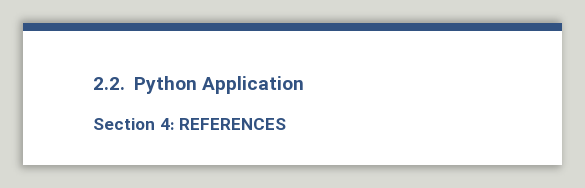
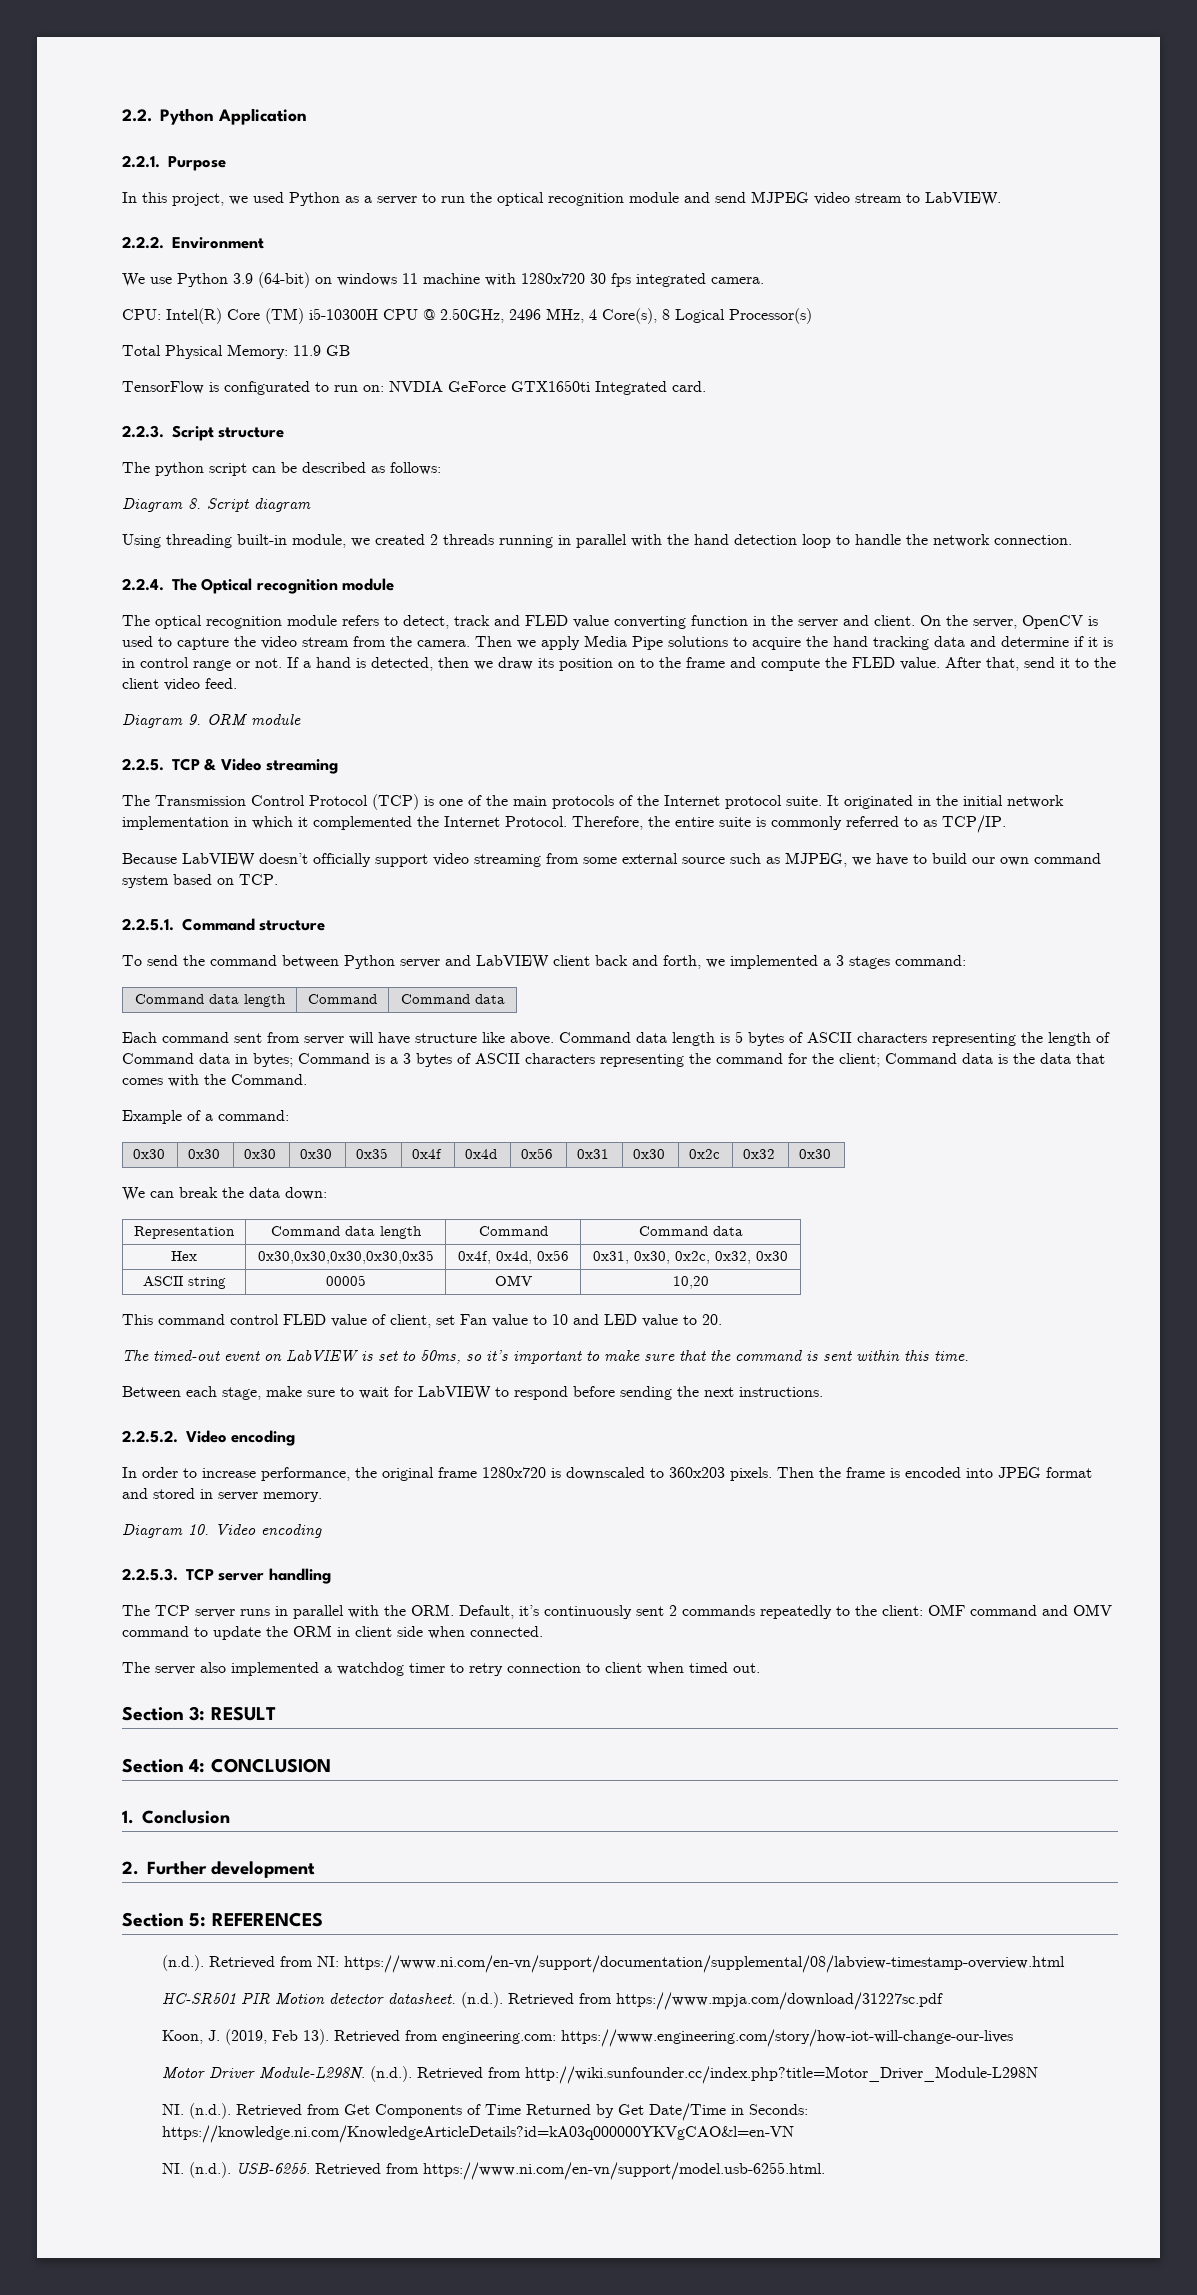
[93,118,287,130] Section 4: REFERENCES -> [122,155,226,171] [122,191,1001,206] [122,236,264,249] [122,272,764,288] [122,308,812,324] [122,344,350,359] [122,380,706,395] [122,425,285,441] [122,462,441,476] [122,498,311,512] [122,534,1072,548] [122,578,395,594] [122,615,1098,629] [122,635,1113,650] [122,657,1116,671] [122,678,237,691] [122,714,301,728] [122,758,339,774] [122,794,1064,810] [122,815,1006,833] [122,852,1101,867] [122,874,278,888] [122,918,326,931] [122,955,966,969] [134,994,286,1007] [308,994,377,1004] [400,994,505,1004] [122,1031,1110,1046] [122,1053,1105,1067] [122,1074,307,1087] [122,1110,289,1124] [133,1149,166,1159] [188,1149,221,1159] [244,1149,277,1159] [300,1149,333,1159] [356,1148,389,1159] [412,1149,443,1159] [465,1149,498,1159] [521,1148,554,1159] [577,1149,610,1159] [633,1149,666,1159] [689,1149,721,1159] [743,1149,776,1159] [799,1149,832,1159] [122,1187,327,1201] [134,1226,235,1239] [270,1226,422,1239] [478,1226,548,1236] [638,1226,743,1236] [171,1251,197,1261] [257,1250,434,1264] [457,1250,569,1264] [593,1251,788,1264] [142,1276,226,1289] [325,1275,366,1286] [494,1275,532,1286] [672,1276,709,1289] [122,1314,722,1328] [122,1350,969,1364] [122,1386,823,1400] [122,1430,296,1446] [122,1467,1092,1481] [122,1488,322,1502] [122,1524,322,1538] [122,1568,331,1584] [122,1604,1112,1619] [122,1625,543,1640] [122,1662,760,1676] [122,1706,276,1721] [122,1758,331,1773] [122,1810,231,1824] [122,1861,315,1878] [122,1912,323,1927] [162,1955,1066,1973] [162,1992,944,2010] [162,2029,1014,2047] [162,2066,1039,2084] [162,2103,809,2121] [162,2125,795,2143] [162,2162,826,2180] 2.2.1. Purpose // In this project, we used Python as a server to run the optical recognition module and send MJPEG video stream to LabVIEW. // 2.2.2. Environment // We use Python 3.9 (64-bit) on windows 11 machine with 1280x720 30 fps integrated camera. // CPU: Intel(R) Core (TM) i5-10300H CPU @ 2.50GHz, 2496 MHz, 4 Core(s), 8 Logical Processor(s) // Total Physical Memory: 11.9 GB // TensorFlow is configurated to run on: NVDIA GeForce GTX1650ti Integrated card. // 2.2.3. Script structure // The python script can be described as follows: // Diagram 8. Script diagram // Using threading built-in module, we created 2 threads running in parallel with the hand detection loop to handle the network connection. // 2.2.4. The Optical recognition module // The optical recognition module refers to detect, track and FLED value converting function in the server and client. On the server, OpenCV is used to capture the video stream from the camera. Then we apply Media Pipe solutions to acquire the hand tracking data and determine if it is in control range or not. If a hand is detected, then we draw its position on to the frame and compute the FLED value. After that, send it to the client video feed. // Diagram 9. ORM module // 2.2.5. TCP & Video streaming // The Transmission Control Protocol (TCP) is one of the main protocols of the Internet protocol suite. It originated in the initial network implementation in which it complemented the Internet Protocol. Therefore, the entire suite is commonly referred to as TCP/IP. // Because LabVIEW doesn’t officially support video streaming from some external source such as MJPEG, we have to build our own command system based on TCP. // 2.2.5.1. Command structure // To send the command between Python server and LabVIEW client back and forth, we implemented a 3 stages command: // Command data length | Command | Command data // Each command sent from server will have structure like above. Command data length is 5 bytes of ASCII characters representing the length of Command data in bytes; Command is a 3 bytes of ASCII characters representing the command for the client; Command data is the data that comes with the Command. // Example of a command: // 0x30 | 0x30 | 0x30 | 0x30 | 0x35 | 0x4f | 0x4d | 0x56 | 0x31 | 0x30 | 0x2c | 0x32 | 0x30 // We can break the data down: // Representation | Command data length | Command | Command data // Hex | 0x30,0x30,0x30,0x30,0x35 | 0x4f, 0x4d, 0x56 | 0x31, 0x30, 0x2c, 0x32, 0x30 // ASCII string | 00005 | OMV | 10,20 // This command control FLED value of client, set Fan value to 10 and LED value to 20. // The timed-out event on LabVIEW is set to 50ms, so it’s important to make sure that the command is sent within this time. // Between each stage, make sure to wait for LabVIEW to respond before sending the next instructions. // 2.2.5.2. Video encoding // In order to increase performance, the original frame 1280x720 is downscaled to 360x203 pixels. Then the frame is encoded into JPEG format and stored in server memory. // Diagram 10. Video encoding // 2.2.5.3. TCP server handling // The TCP server runs in parallel with the ORM. Default, it’s continuously sent 2 commands repeatedly to the client: OMF command and OMV command to update the ORM in client side when connected. // The server also implemented a watchdog timer to retry connection to client when timed out. // Section 3: RESULT // Section 4: CONCLUSION // 1. Conclusion // 2. Further development // Section 5: REFERENCES // (n.d.). Retrieved from NI: https://www.ni.com/en-vn/support/documentation/supplemental/08/labview-timestamp-overview.html // HC-SR501 PIR Motion detector datasheet. (n.d.). Retrieved from https://www.mpja.com/download/31227sc.pdf // Koon, J. (2019, Feb 13). Retrieved from engineering.com: https://www.engineering.com/story/how-iot-will-change-our-lives // Motor Driver Module-L298N. (n.d.). Retrieved from http://wiki.sunfounder.cc/index.php?title=Motor_Driver_Module-L298N // NI. (n.d.). Retrieved from Get Components of Time Returned by Get Date/Time in Seconds: https://knowledge.ni.com/KnowledgeArticleDetails?id=kA03q000000YKVgCAO&l=en-VN // NI. (n.d.). USB-6255. Retrieved from https://www.ni.com/en-vn/support/model.usb-6255.html.

